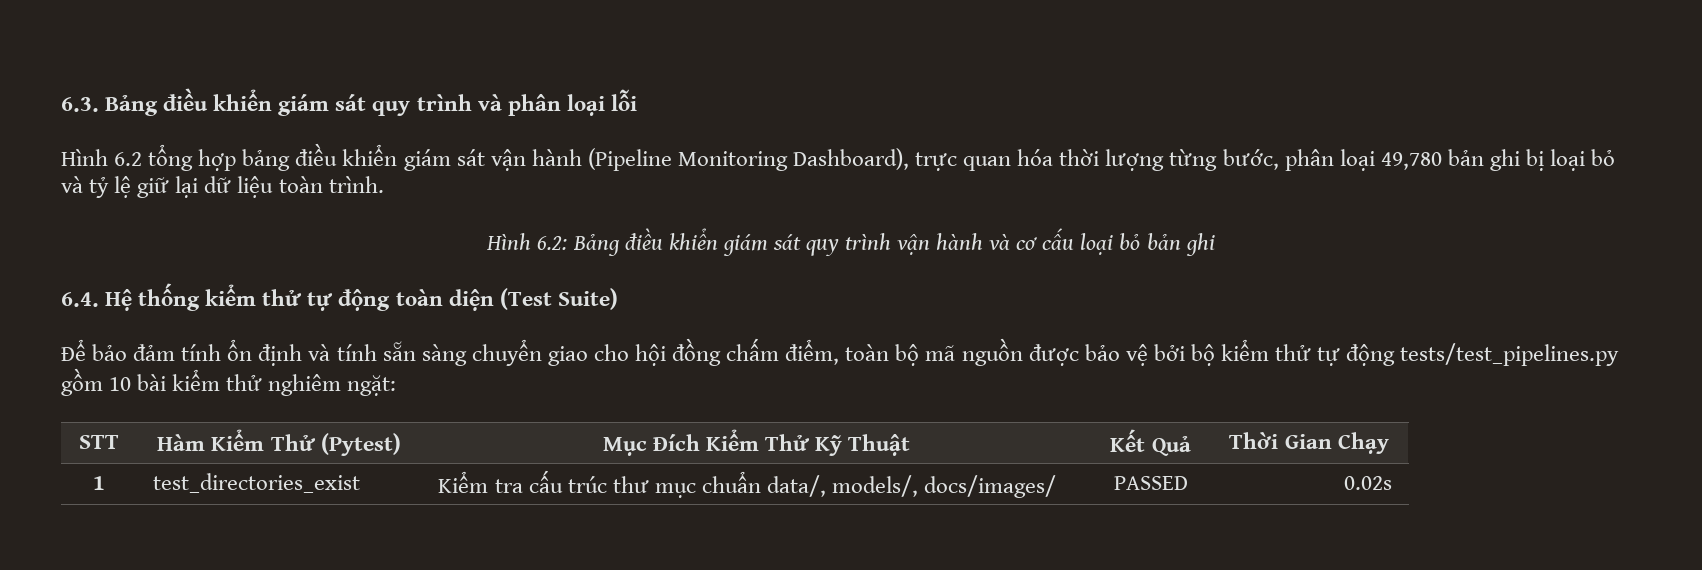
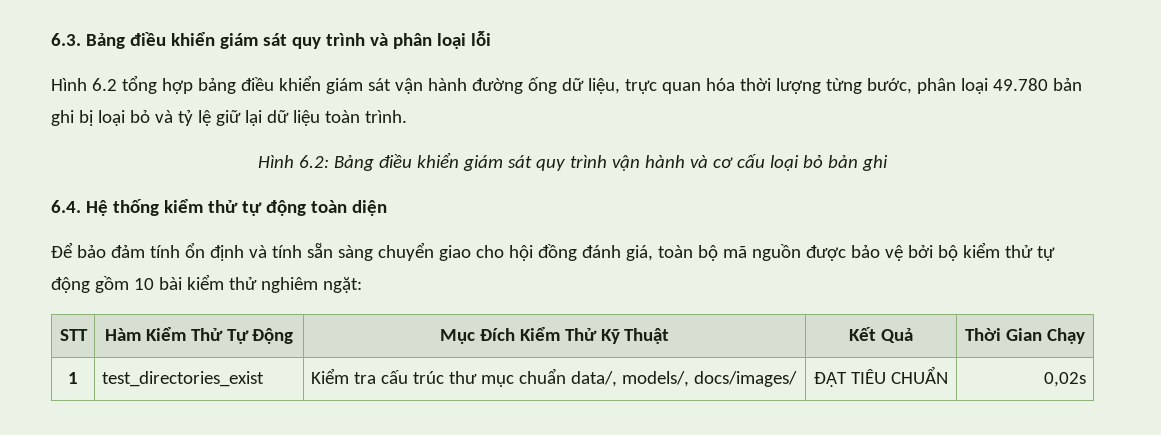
[587,148,909,171] (Pipeline Monitoring Dashboard), -> [471,77,620,94] đường ống dữ liệu,
[1380,152,1442,170] 49,780 -> [992,78,1048,91] 49.780
[499,288,618,310] (Test Suite) -> (387, 208) none
[726,338,840,365] chấm điểm, -> [581,245,653,261] đánh giá,
[1400,343,1620,366] tests/test_pipelines.py -> (90, 285) none
[320,433,401,456] (Pytest) -> [226,328,294,344] Tự Động
[1113,476,1188,490] [1343,476,1392,490] PASSED | 0.02s -> [814,366,948,387] [1044,372,1087,387] ĐẠT TIÊU CHUẨN | 0,02s

